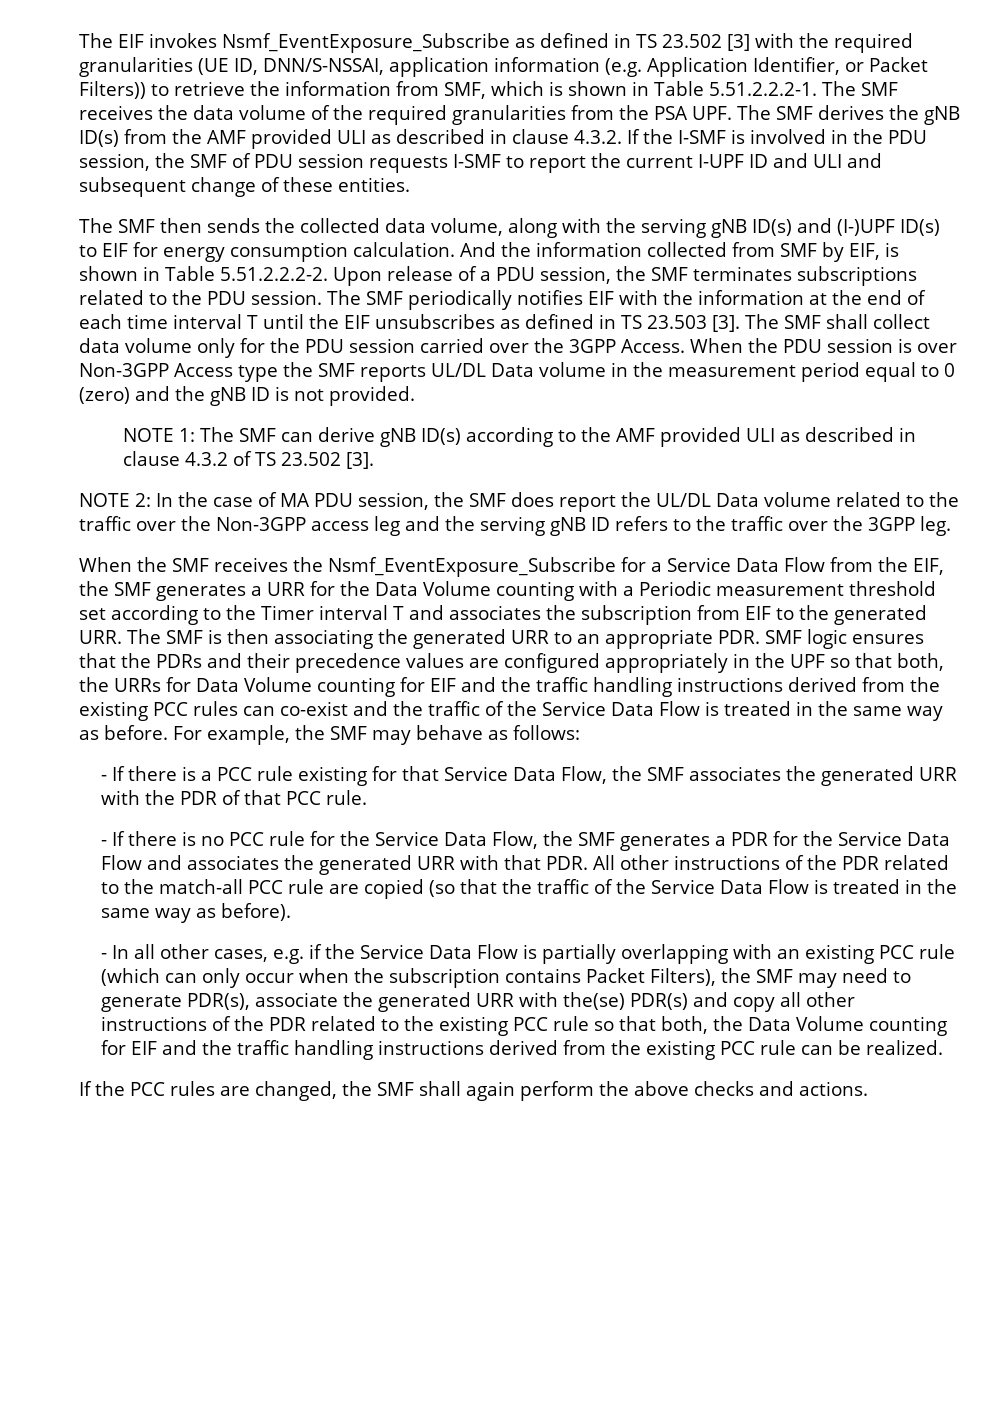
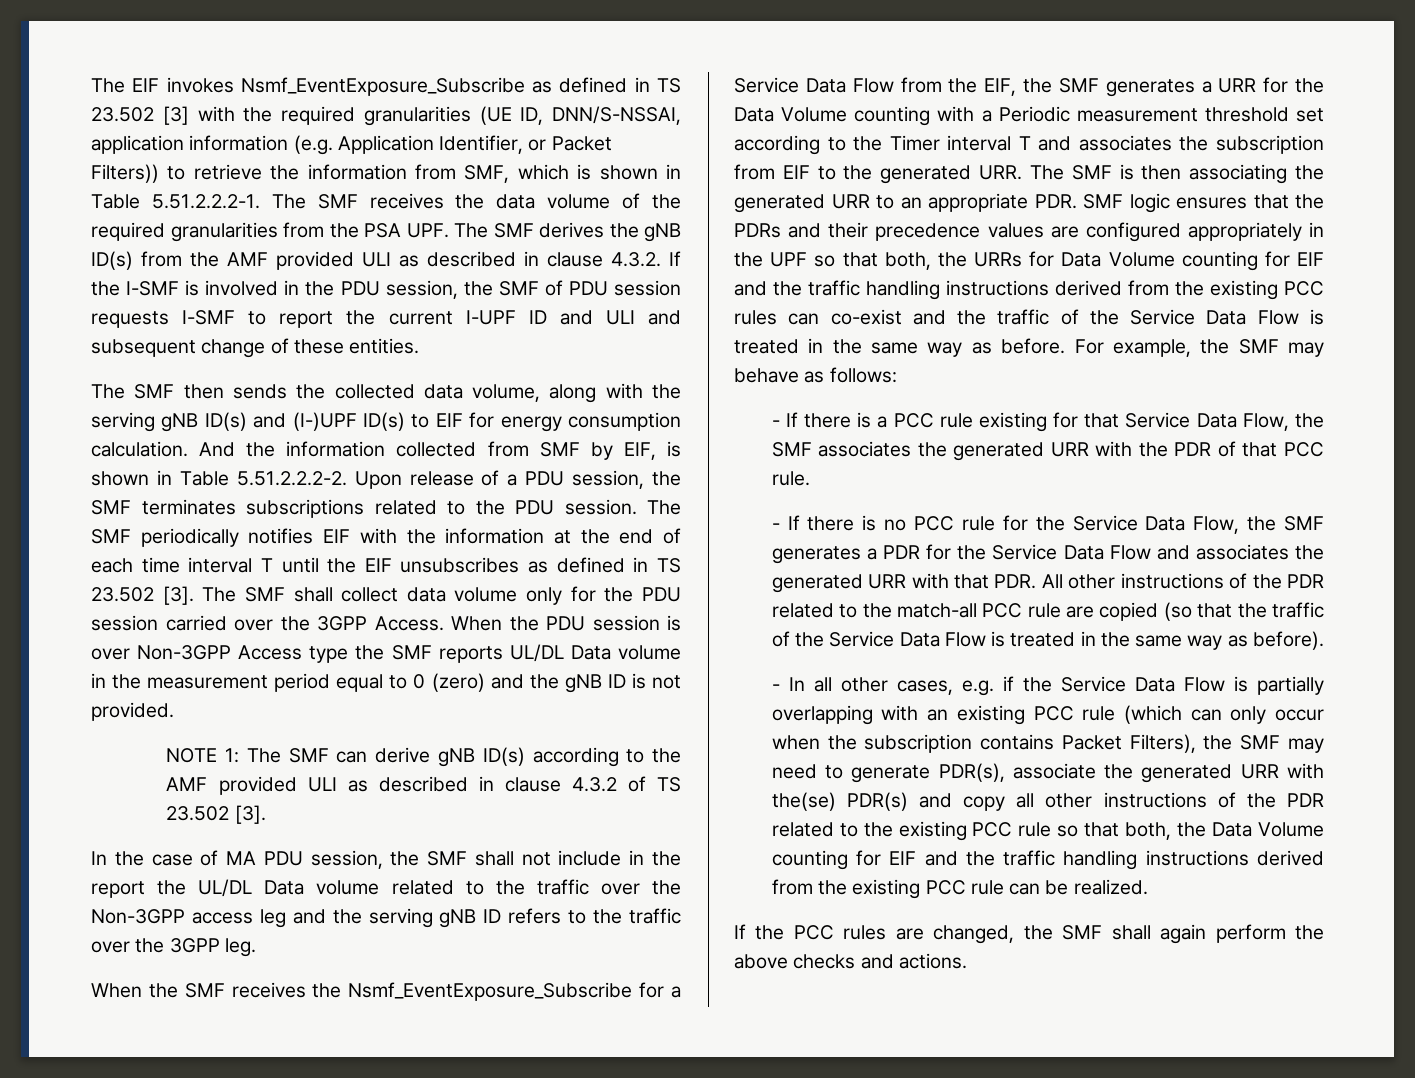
[647,315,707,329] 23.503 -> [91,587,154,602] 23.502
[79,493,151,507] NOTE 2: -> (266, 814) none
[511,492,554,507] does -> [474,850,681,866] shall not include in the

